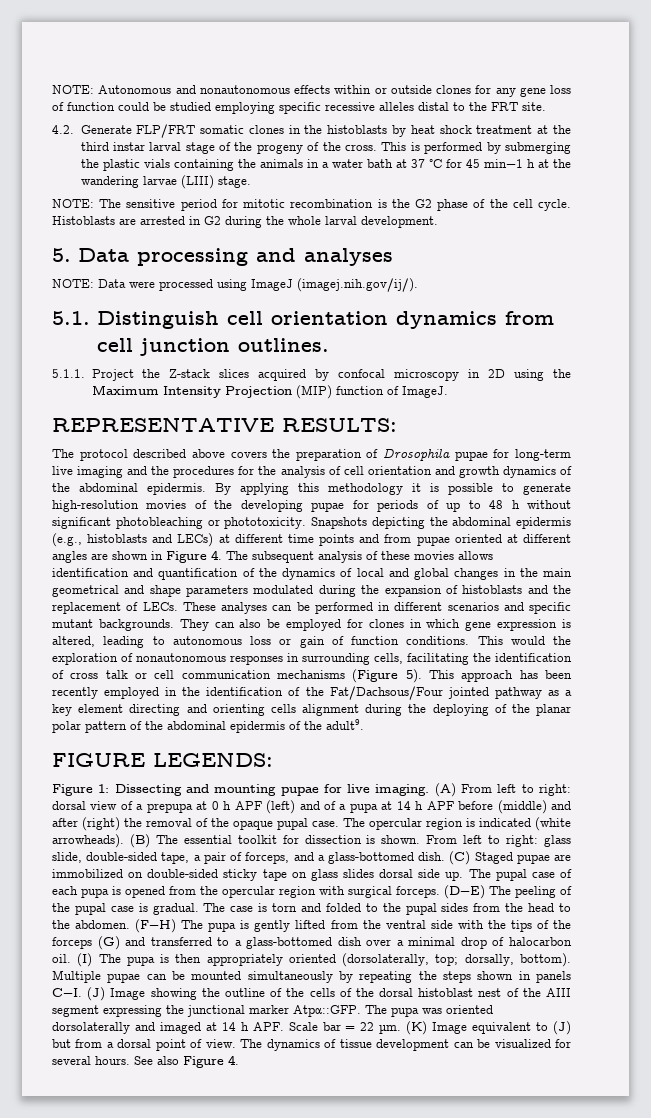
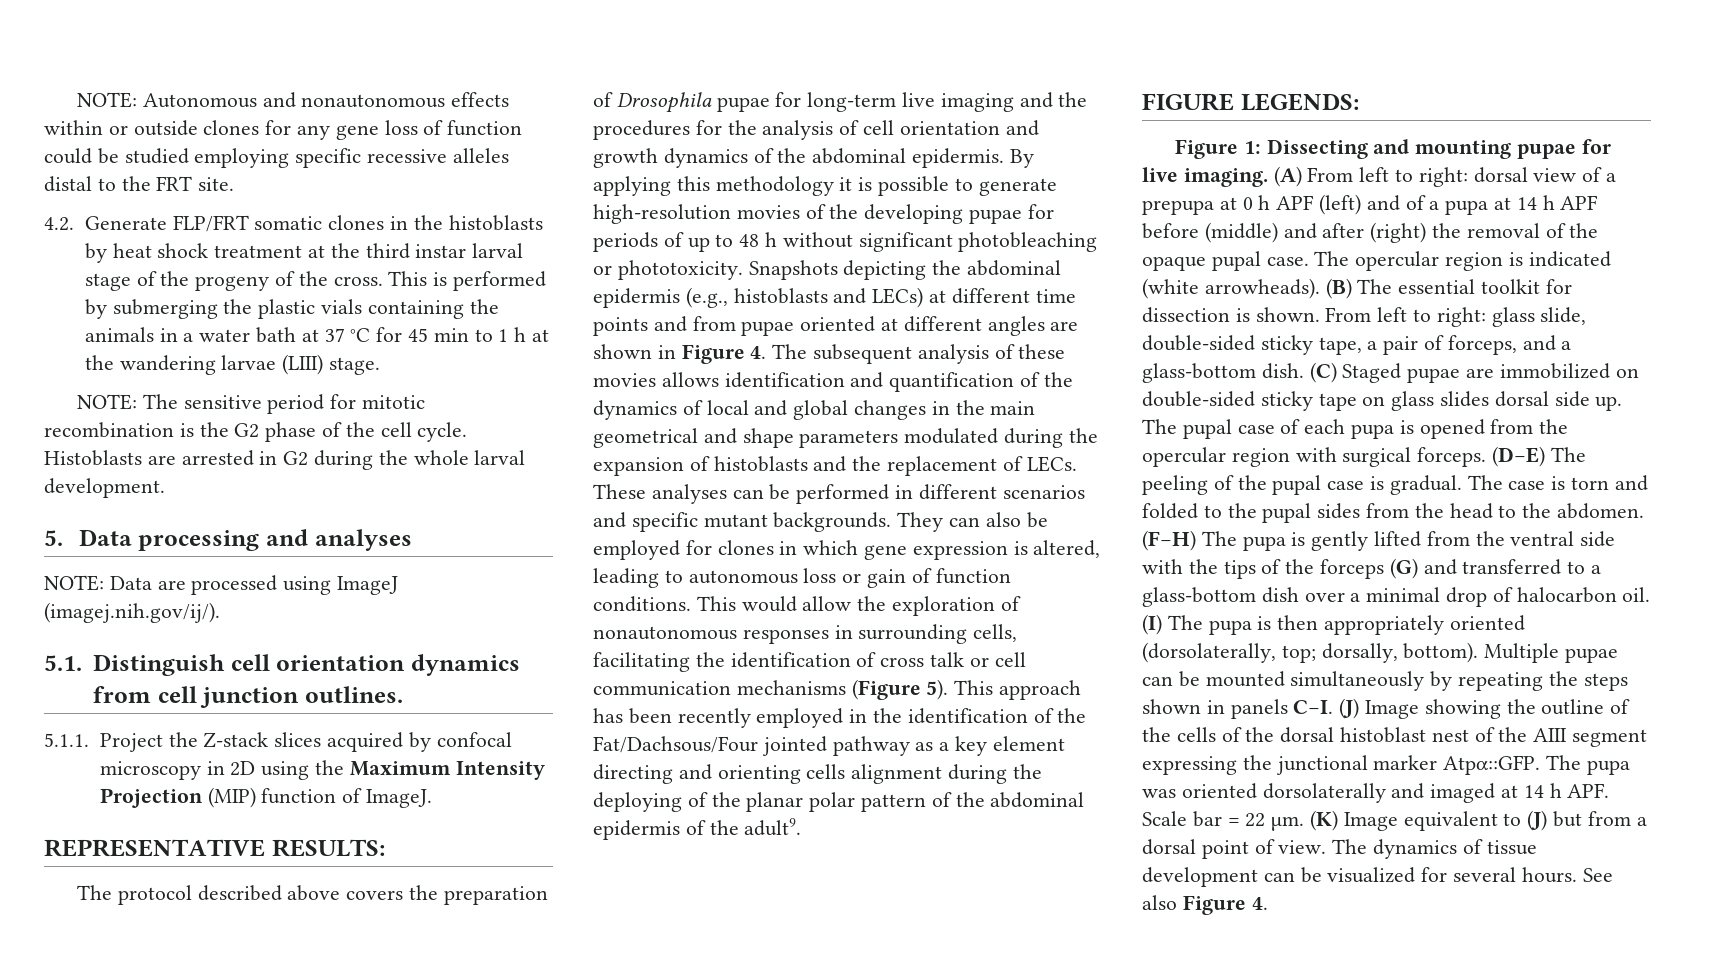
[483,159,523,168] min−1 -> [433,328,509,342] min to 1
[129,281,155,288] were -> [157,580,186,590] are
(545, 640) none -> [802,596,852,611] allow
(158, 856) none -> [1260,335,1313,355] sticky
[327,852,414,864] glass-bottomed -> [1142,363,1256,383] glass-bottom
[246,937,333,949] glass-bottomed -> [1142,587,1256,607] glass-bottom

